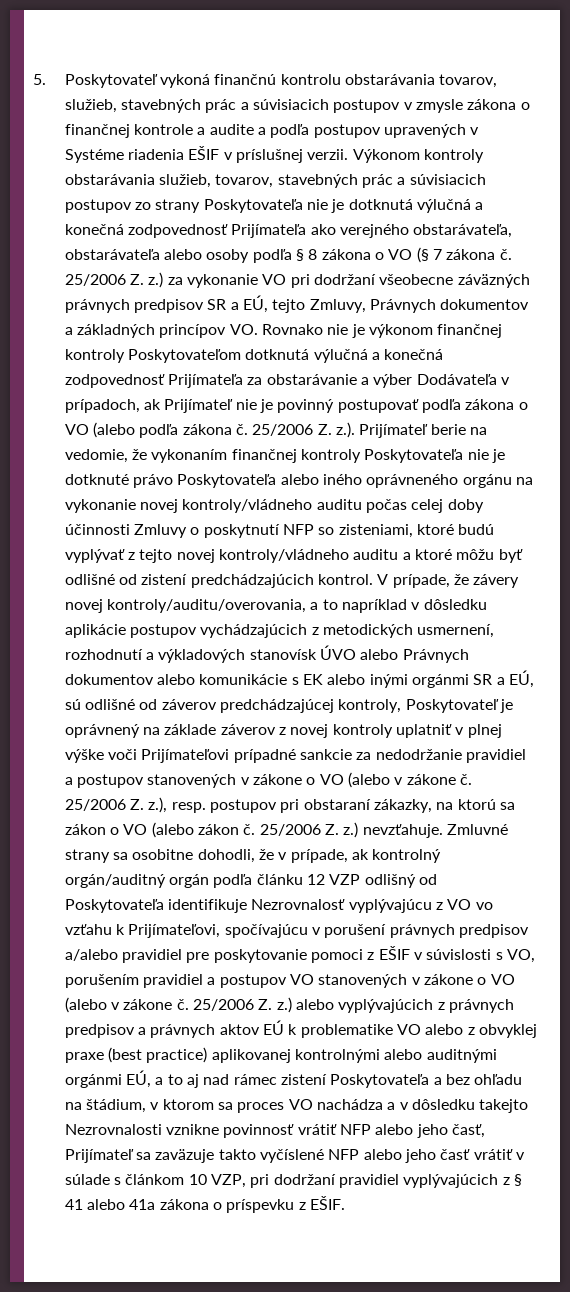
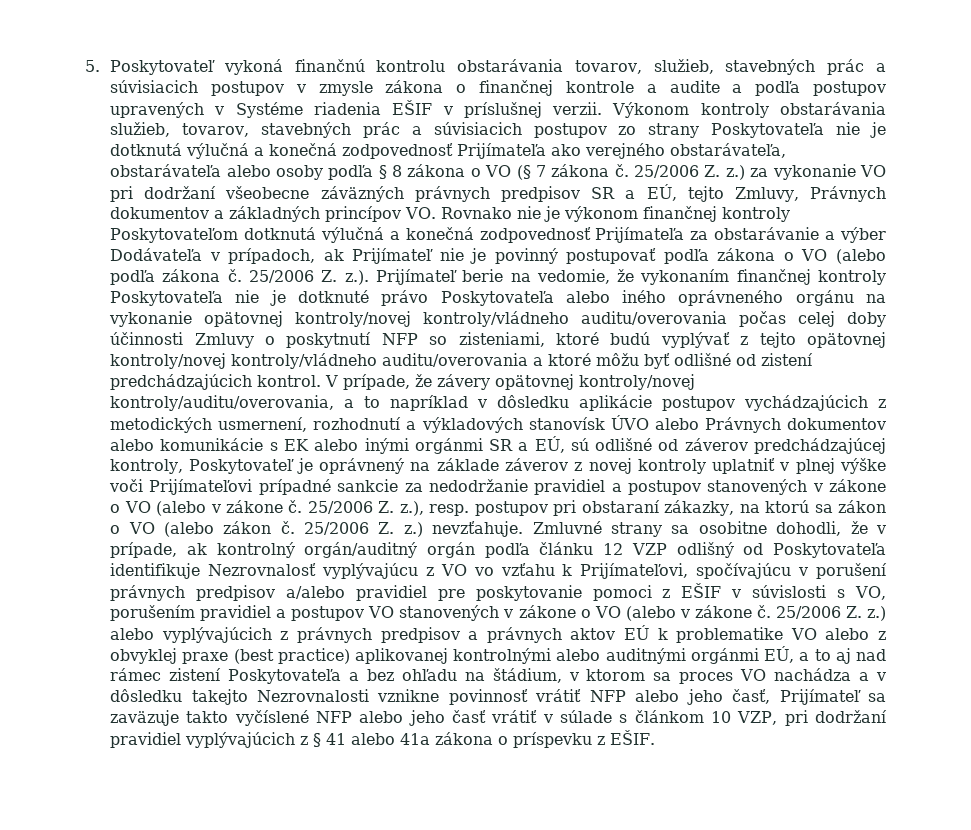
[140,499,362,513] novej kontroly/vládneho auditu -> [204,311,728,327] opätovnej kontroly/novej kontroly/vládneho auditu/overovania
[176,549,399,563] novej kontroly/vládneho auditu -> [806,332,886,348] [110,353,529,369] opätovnej kontroly/novej kontroly/vládneho auditu/overovania
[64,599,103,613] novej -> [495,374,696,390] opätovnej kontroly/novej

